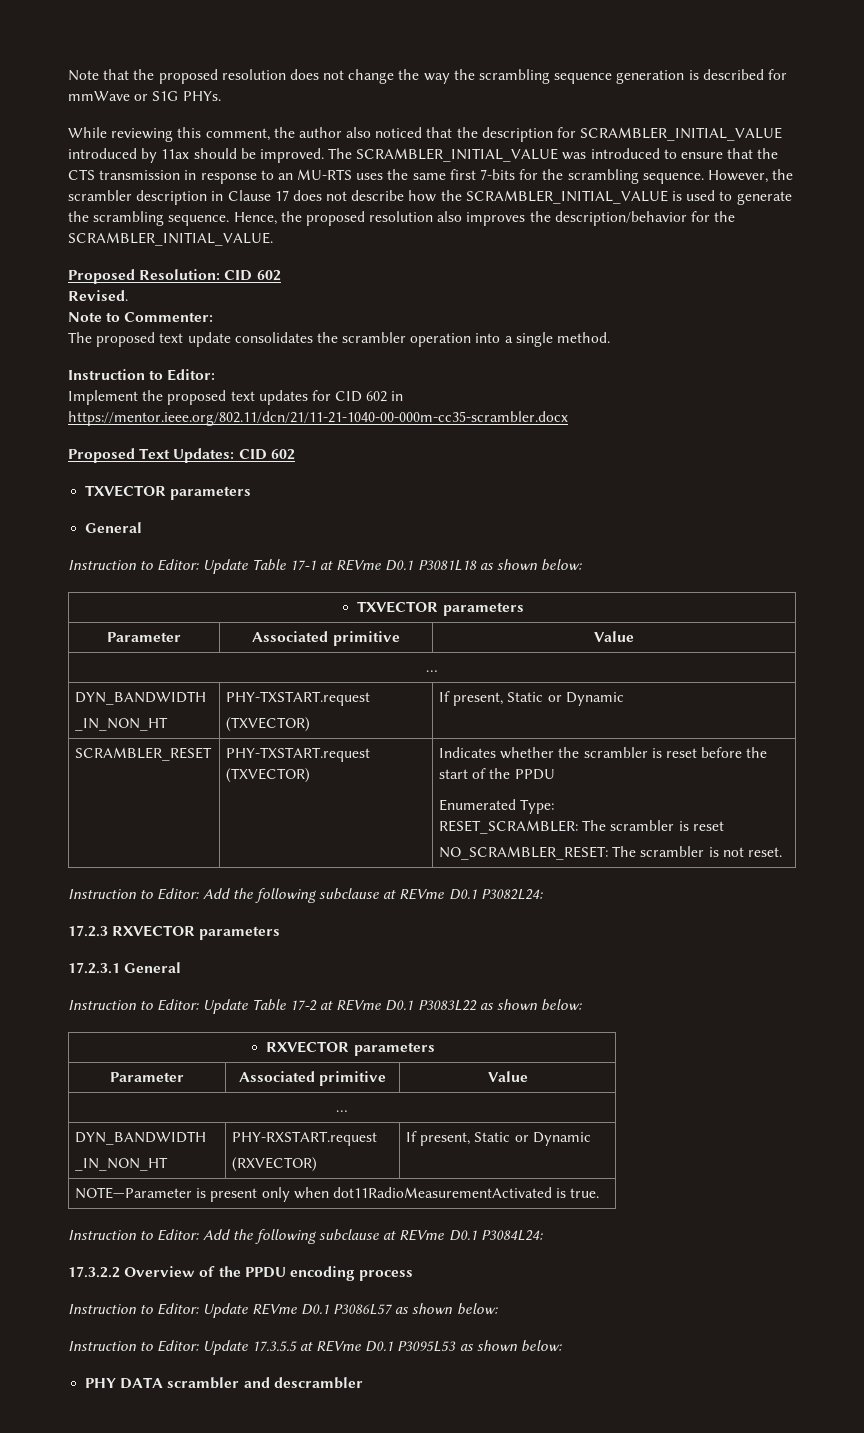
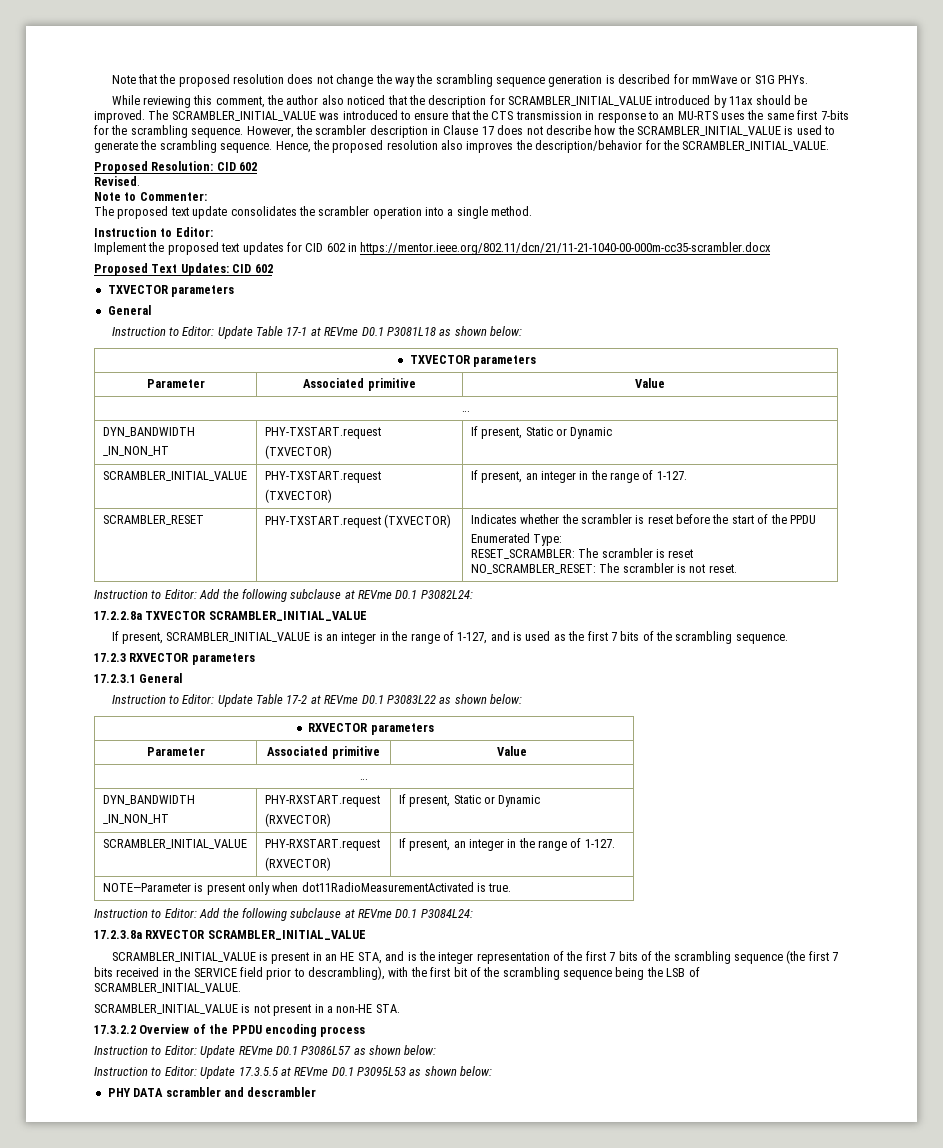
(624, 699) none -> [102,471,247,481] [264,471,381,483] [264,489,332,503] [470,470,687,483] // SCRAMBLER_INITIAL_VALUE | PHY-TXSTART.request // (TXVECTOR) | If present, an integer in the range of 1-127.
(543, 894) none -> [94,611,367,621] [111,631,788,644] // 17.2.2.8a TXVECTOR SCRAMBLER_INITIAL_VALUE // If present, SCRAMBLER_INITIAL_VALUE is an integer in the range of 1-127, and is used as the first 7 bits of the scrambling sequence.
(591, 1139) none -> [102,839,247,849] [264,839,380,851] [264,857,331,871] [398,838,615,851] // SCRAMBLER_INITIAL_VALUE | PHY-RXSTART.request // (RXVECTOR) | If present, an integer in the range of 1-127.
(543, 1235) none -> [94,930,366,940] [111,950,839,964] [94,966,700,980] [94,983,241,993] [94,1004,400,1016] // 17.2.3.8a RXVECTOR SCRAMBLER_INITIAL_VALUE // SCRAMBLER_INITIAL_VALUE is present in an HE STA, and is the integer representation of the first 7 bits of the scrambling sequence (the first 7 bits received in the SERVICE field prior to descrambling), with the first bit of the scrambling sequence being the LSB of SCRAMBLER_INITIAL_VALUE. // SCRAMBLER_INITIAL_VALUE is not present in a non-HE STA.

